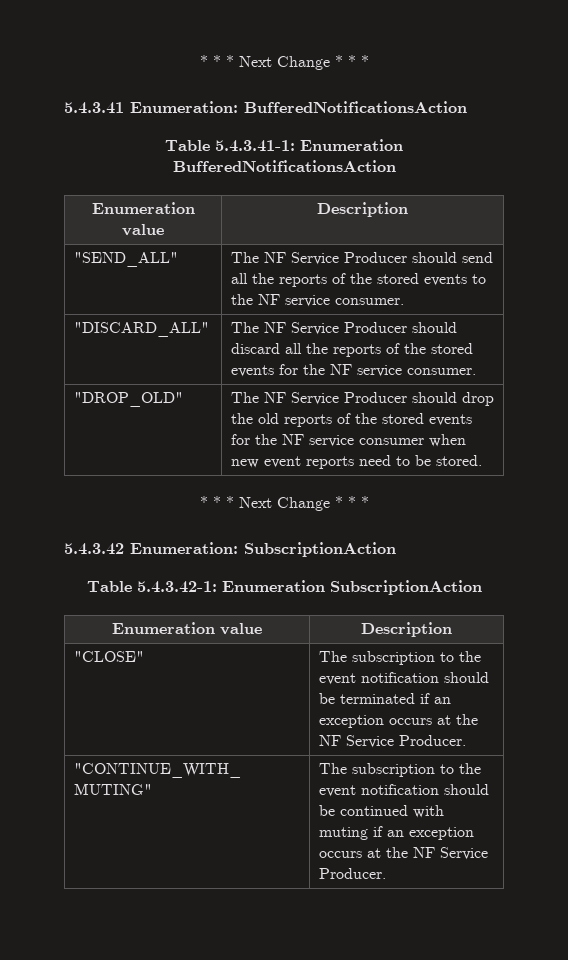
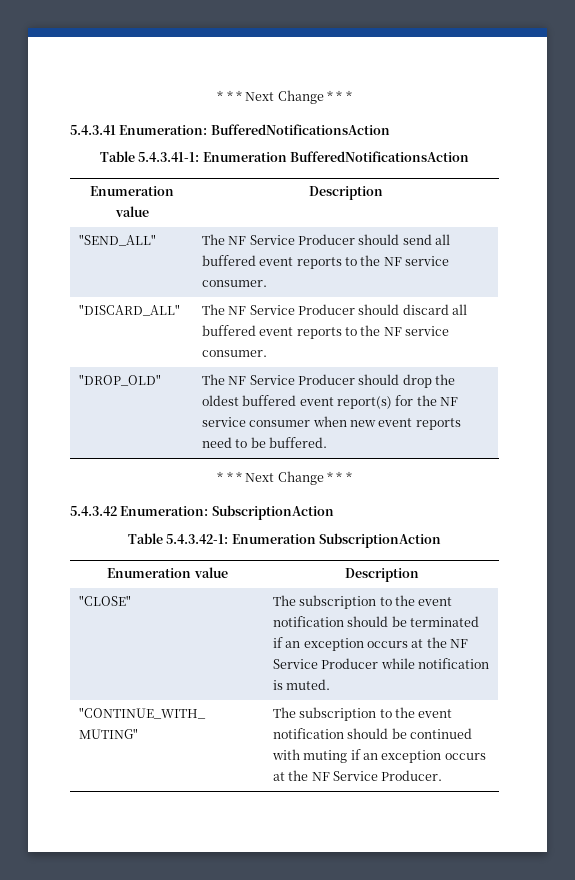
[251,273,467,287] the reports of the stored events -> [201,255,342,269] buffered event reports
[305,343,473,357] [230,364,298,377] the reports of the stored events for -> [201,325,357,339] buffered event reports to
[257,413,472,427] old reports of the stored events -> [201,395,392,409] oldest buffered event report(s)
[435,455,482,466] stored. -> [268,437,327,448] buffered.
[398,735,466,746] Producer. -> [321,658,489,669] [272,679,331,690] Producer while notification is muted.

